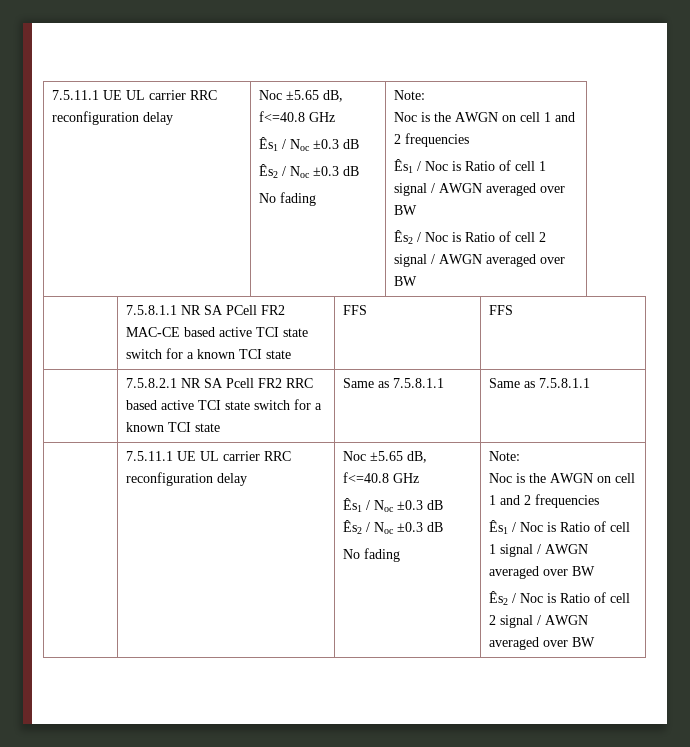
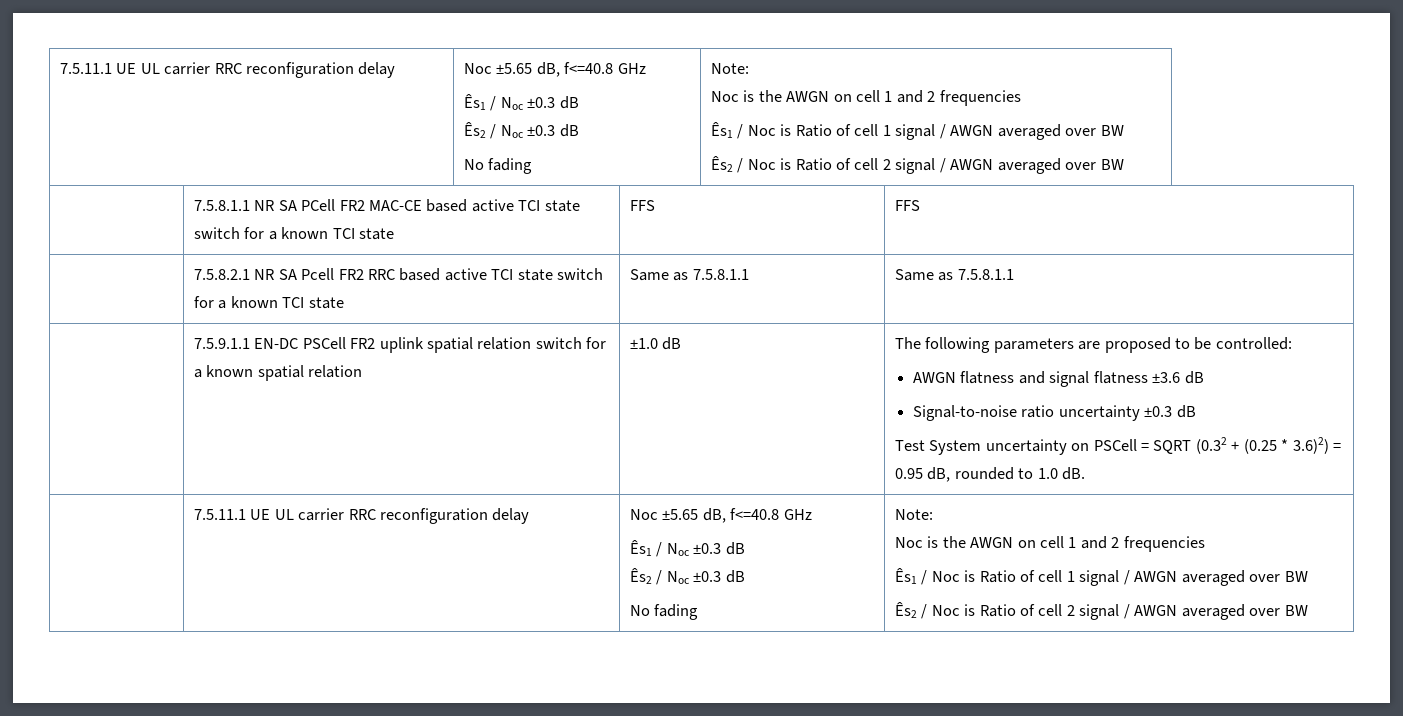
(590, 383) none -> [193,337,607,353] [193,365,363,381] [629,337,682,350] [894,337,1292,353] [912,371,1204,387] [912,405,1196,421] [894,437,1342,455] [894,467,1085,482] // | 7.5.9.1.1 EN-DC PSCell FR2 uplink spatial relation switch for a known spatial relation | ±1.0 dB | The following parameters are proposed to be controlled: // AWGN flatness and signal flatness ±3.6 dB // Signal-to-noise ratio uncertainty ±0.3 dB // Test System uncertainty on PSCell = SQRT (0.32 + (0.25 * 3.6)2) = 0.95 dB, rounded to 1.0 dB.

